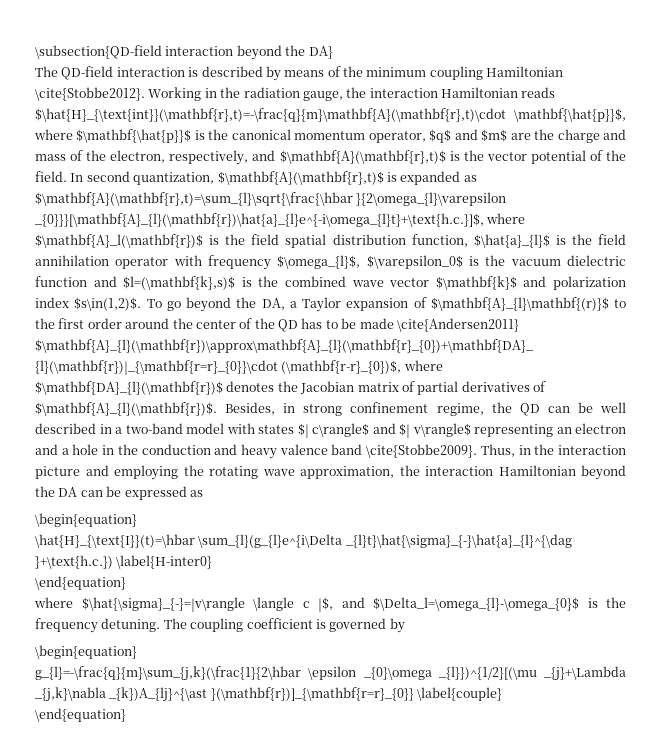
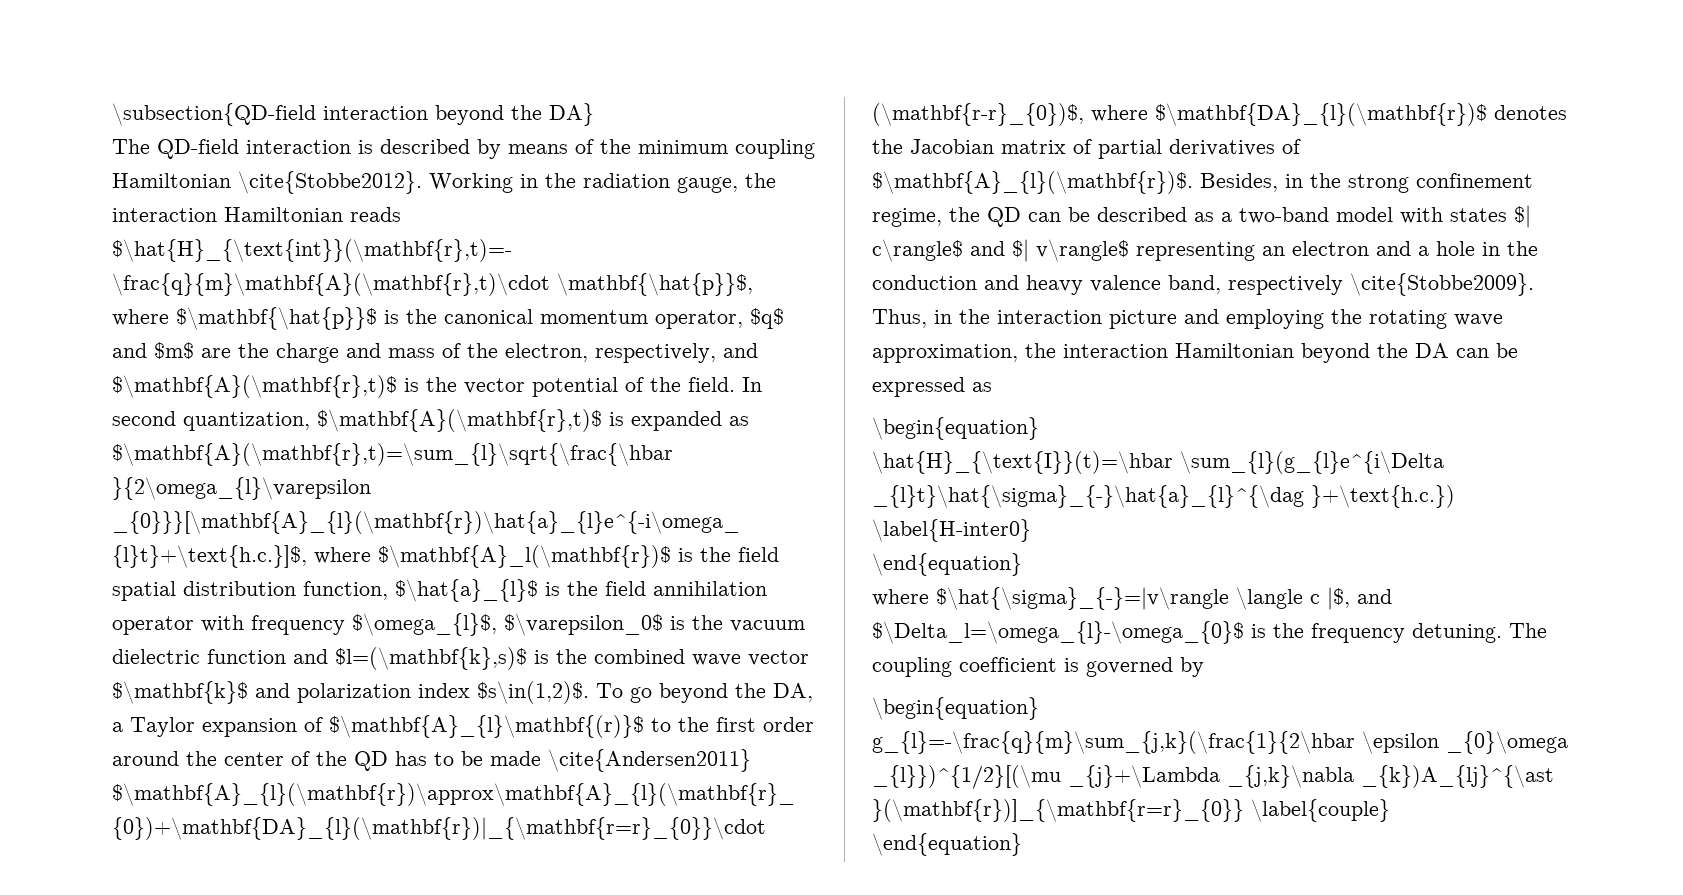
(296, 408) none -> [1310,173,1341,188] the
[600,402,627,413] [35,423,112,434] well described in -> [1097,207,1214,222] described as
[331,444,363,455] band -> [1168,275,1343,295] band, respectively

